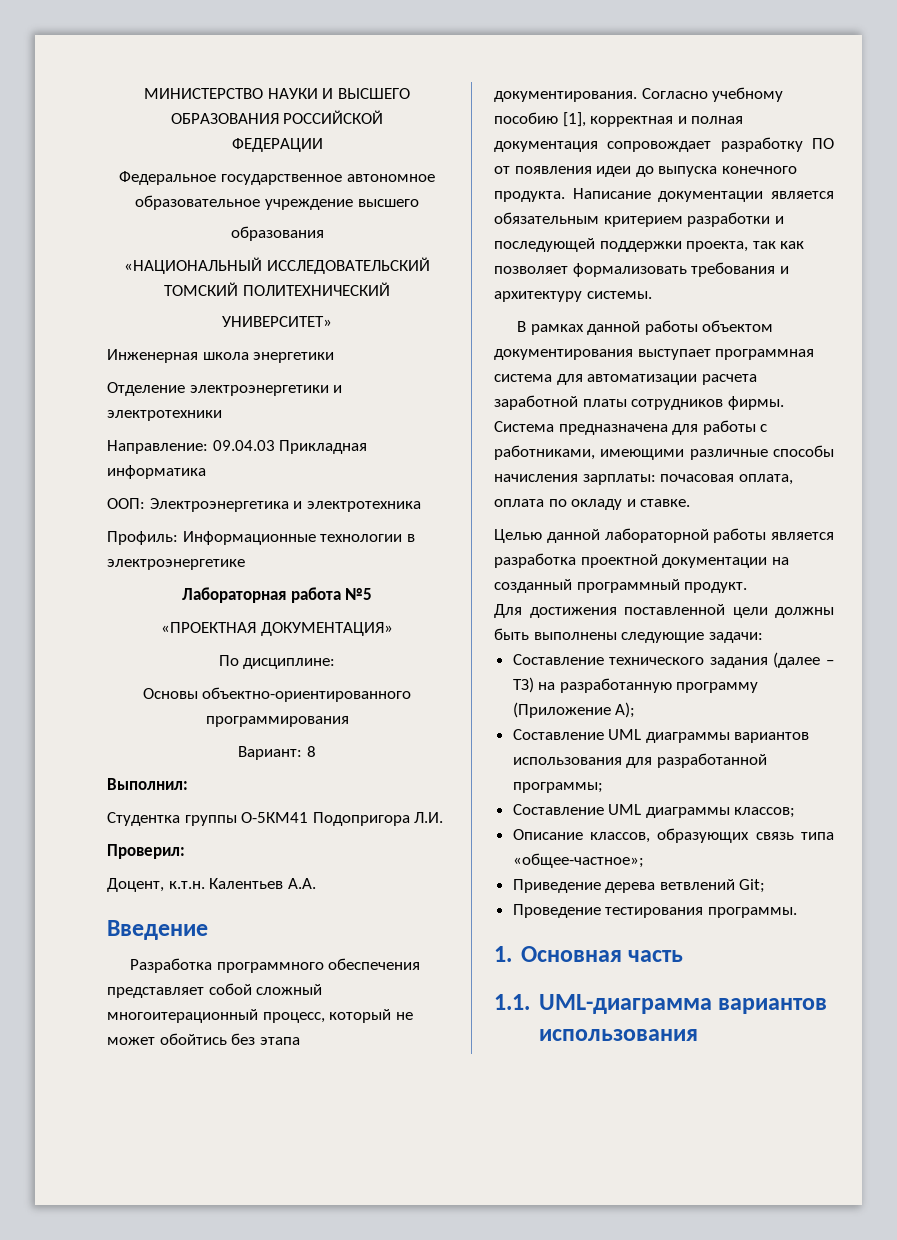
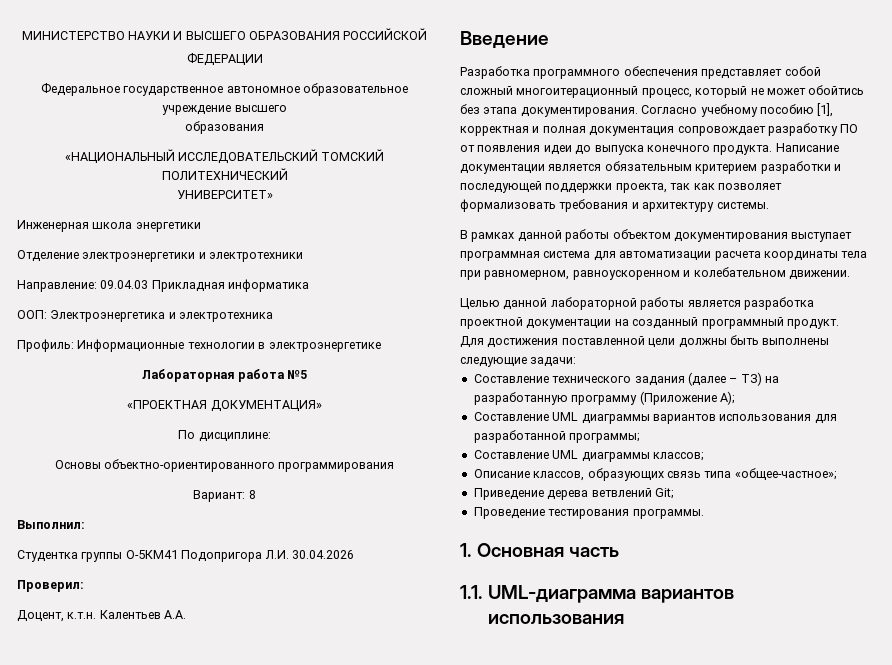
(444, 817) none -> [291,550,354,559] 30.04.2026
[494,395,784,410] [494,420,768,435] [494,445,834,460] [494,474,793,485] [494,499,691,510] заработной платы сотрудников фирмы. Система предназначена для работы с работниками, имеющими различные способы начисления зарплаты: почасовая оплата, оплата по окладу и ставке. -> [763,251,868,261] [460,267,850,280] координаты тела при равномерном, равноускоренном и колебательном движении.

